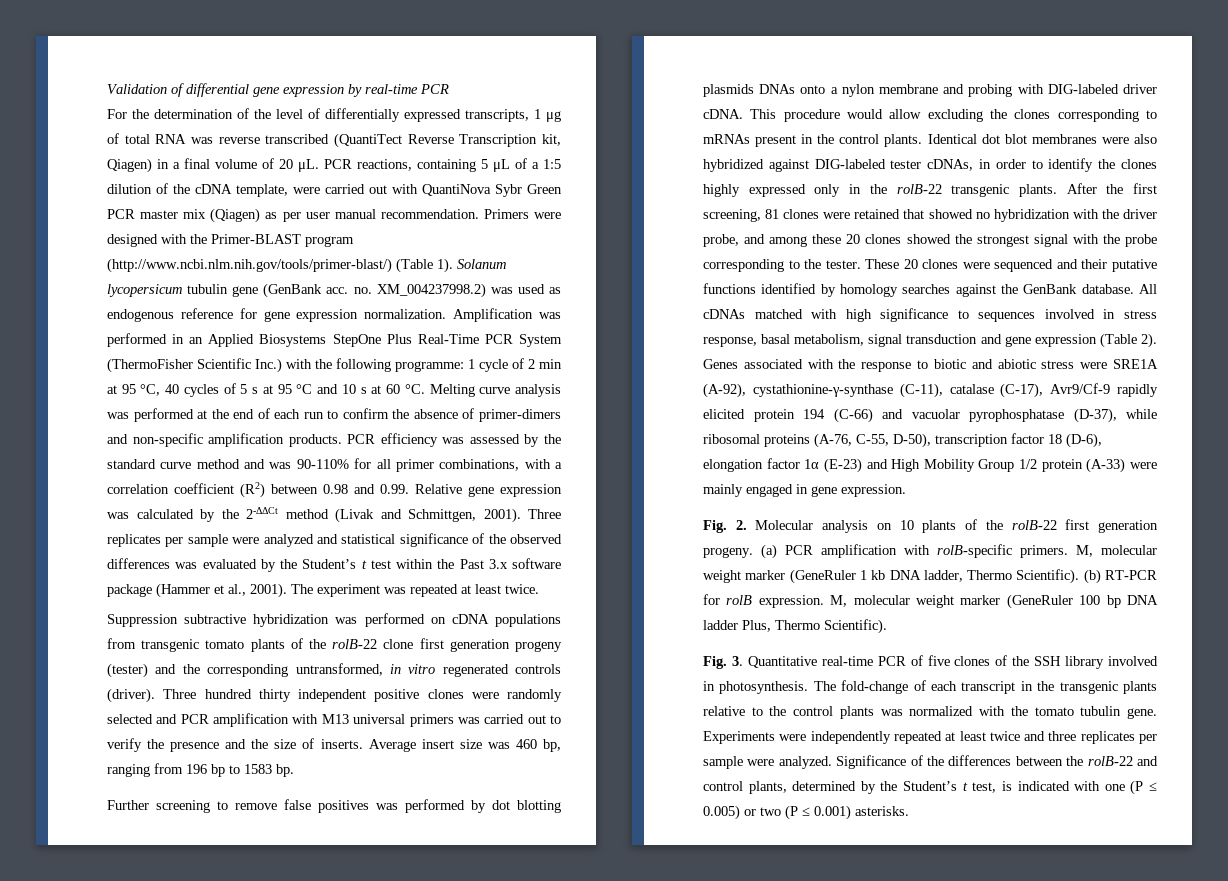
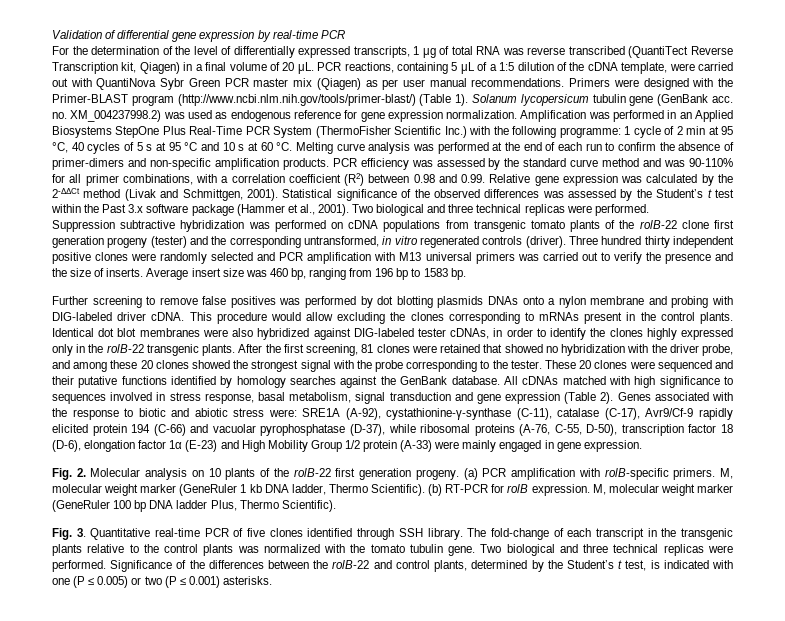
[380,209,479,219] recommendation. -> [471,78,565,87] recommendations.
[528,509,561,519] [107,534,396,547] Three replicates per sample were analyzed and statistical -> [282,189,333,198] Statistical
[202,559,257,569] evaluated -> [568,189,617,198] assessed
[291,584,539,597] The experiment was repeated at least twice. -> [352,204,649,216] Two biological and three technical replicas were performed.
[1080,362,1108,369] were -> [268,409,297,417] were:
[995,655,1158,669] [703,681,809,694] of the SSH library involved in photosynthesis. -> [307,528,463,540] identified through SSH library.
[703,731,1157,744] [703,756,832,769] Experiments were independently repeated at least twice and three replicates per sample were analyzed. -> [480,544,733,556] [52,560,106,572] Two biological and three technical replicas were performed.

